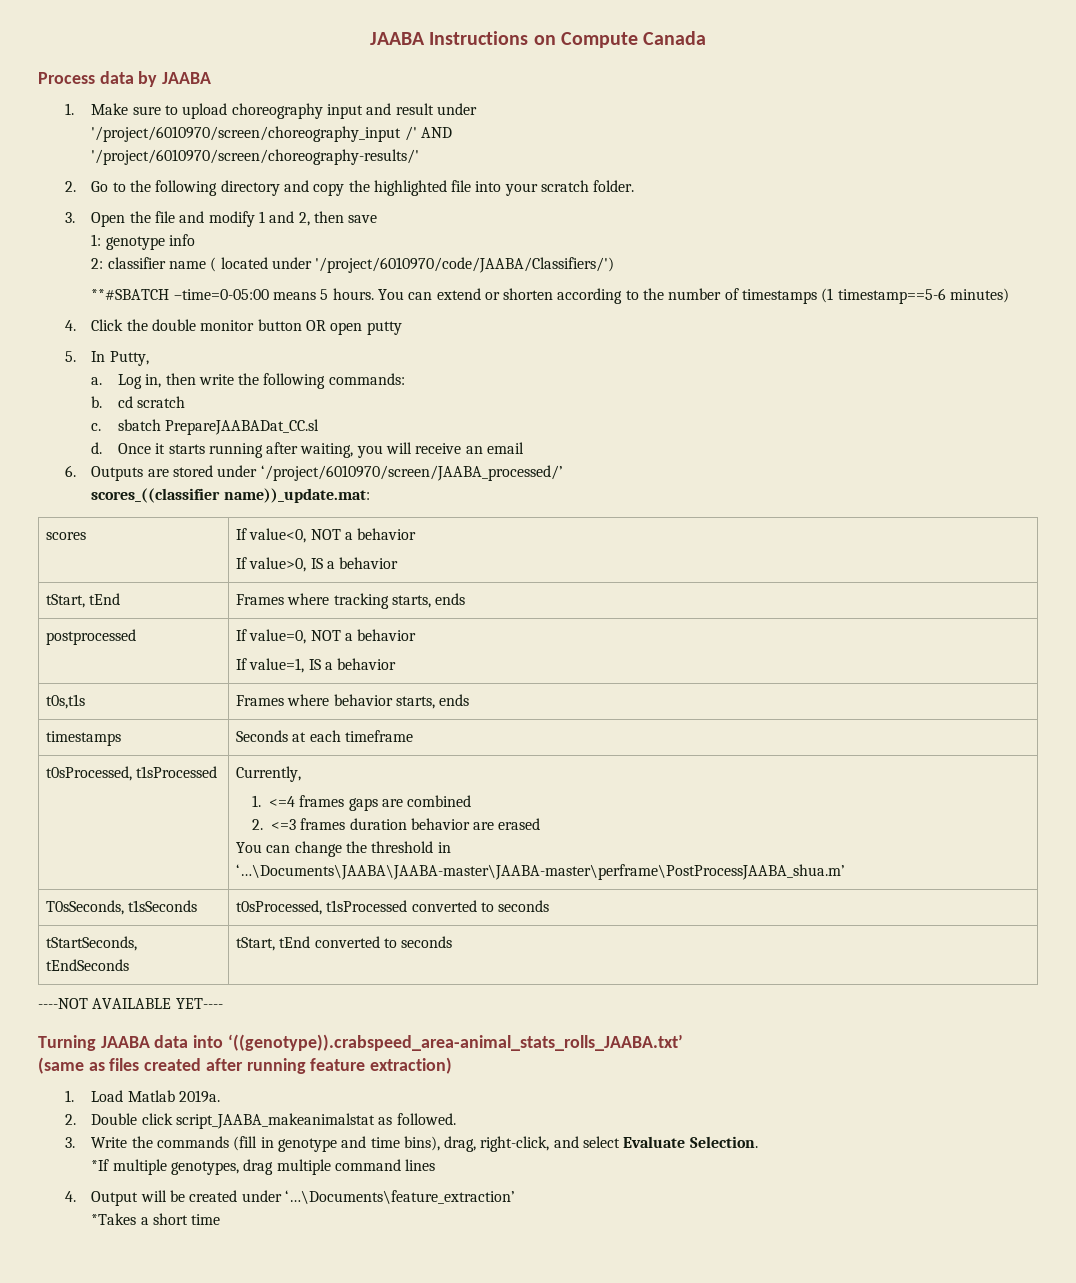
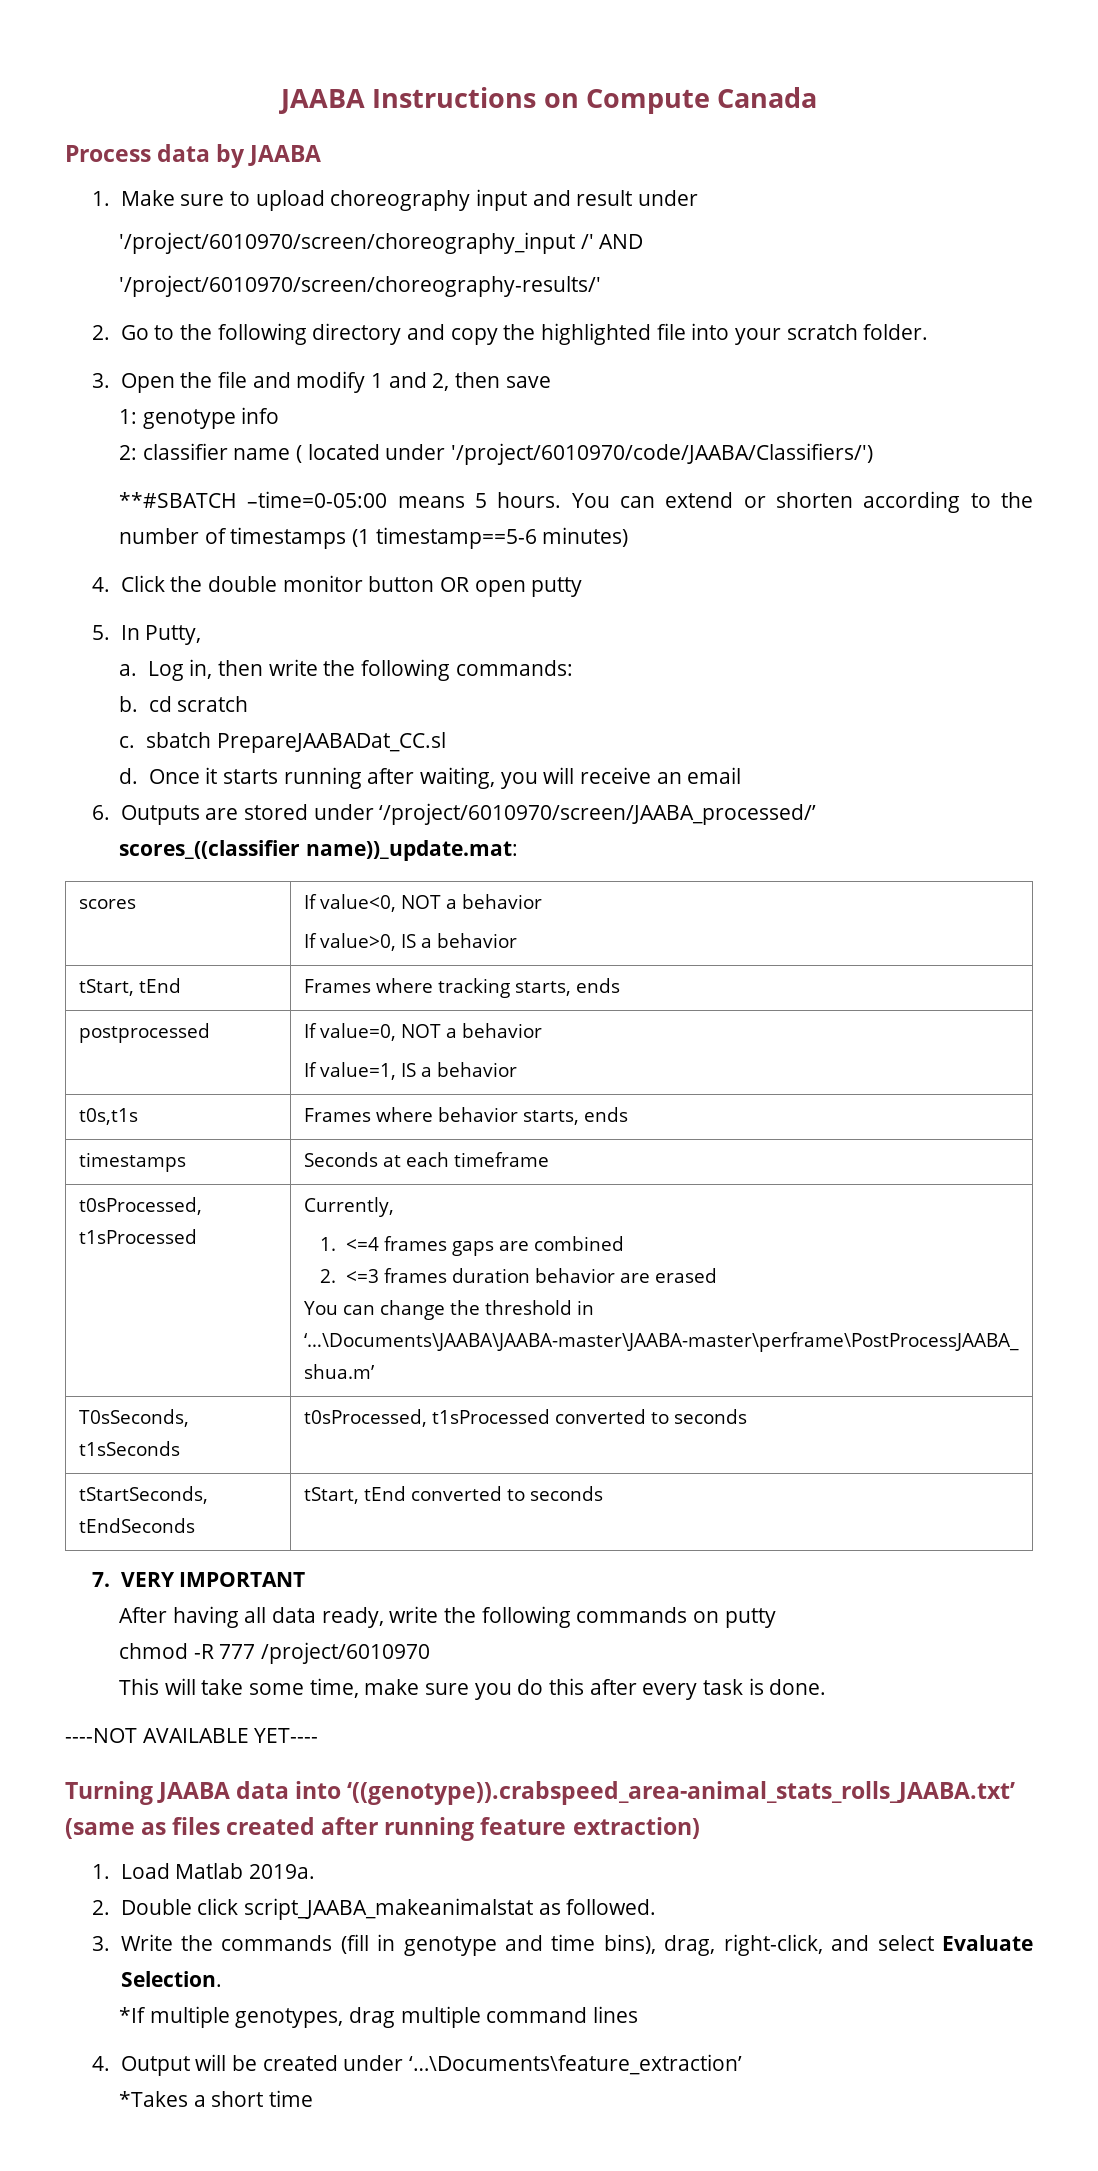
(453, 942) none -> [92,1572,306,1587] [119,1606,776,1628] [119,1642,431,1664] [119,1678,827,1700] // 7. VERY IMPORTANT // After having all data ready, write the following commands on putty // chmod -R 777 /project/6010970 // This will take some time, make sure you do this after every task is done.

